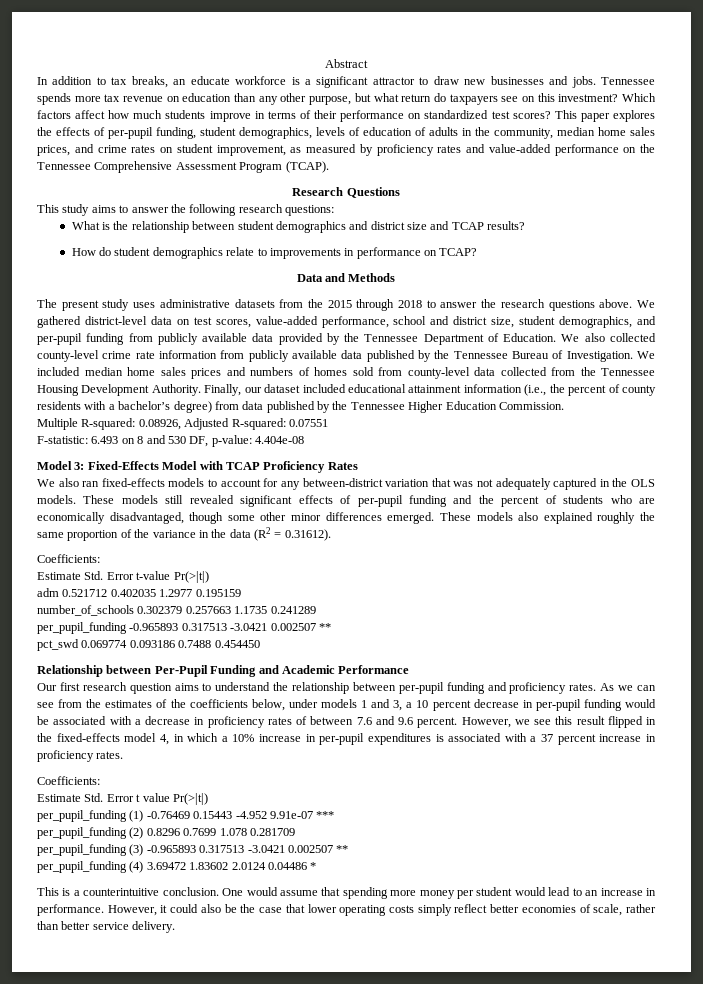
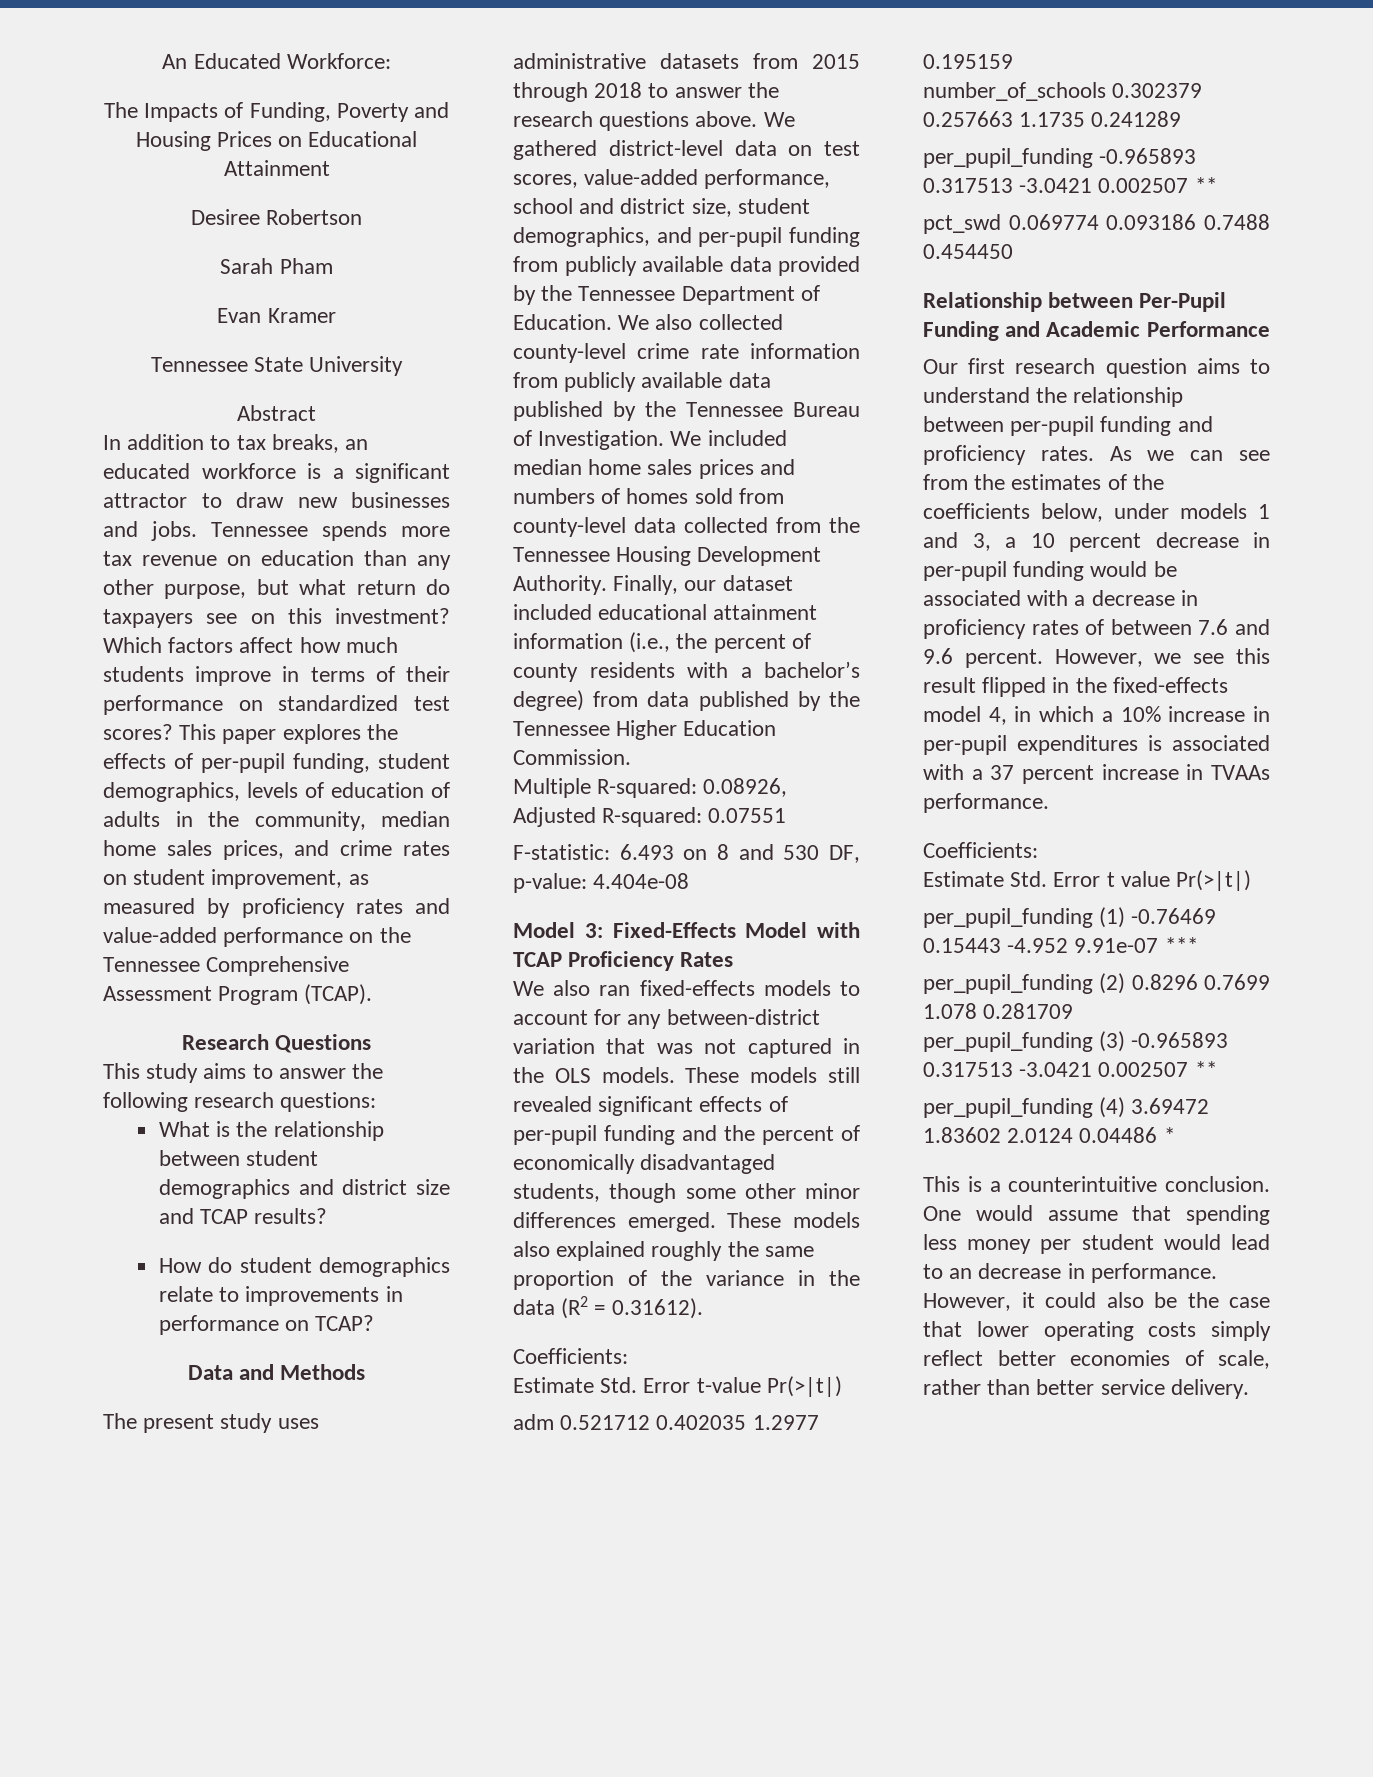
(325, 63) none -> [162,53,391,69] [103,102,450,122] [135,131,418,151] [223,160,330,176] [190,209,363,225] [220,258,333,274] [217,308,336,323] [150,356,404,376] An Educated Workforce: // The Impacts of Funding, Poverty and Housing Prices on Educational Attainment // Desiree Robertson // Sarah Pham // Evan Kramer // Tennessee State University //
[190,76,230,85] educate -> [103,463,190,479] educated
[307,299,323,308] the -> (798, 61) none
[495,478,551,490] adequately -> (737, 1046) none
[563,495,655,504] [37,512,184,524] students who are economically disadvantaged, -> [513,1154,776,1174] [513,1183,600,1202] economically disadvantaged students,
[37,750,124,762] proficiency rates. -> [1211,765,1270,780] [923,793,1049,813] TVAAs performance.
[390,890,417,896] more -> [923,1234,957,1250] less
[600,888,643,896] increase -> [978,1263,1062,1279] decrease

